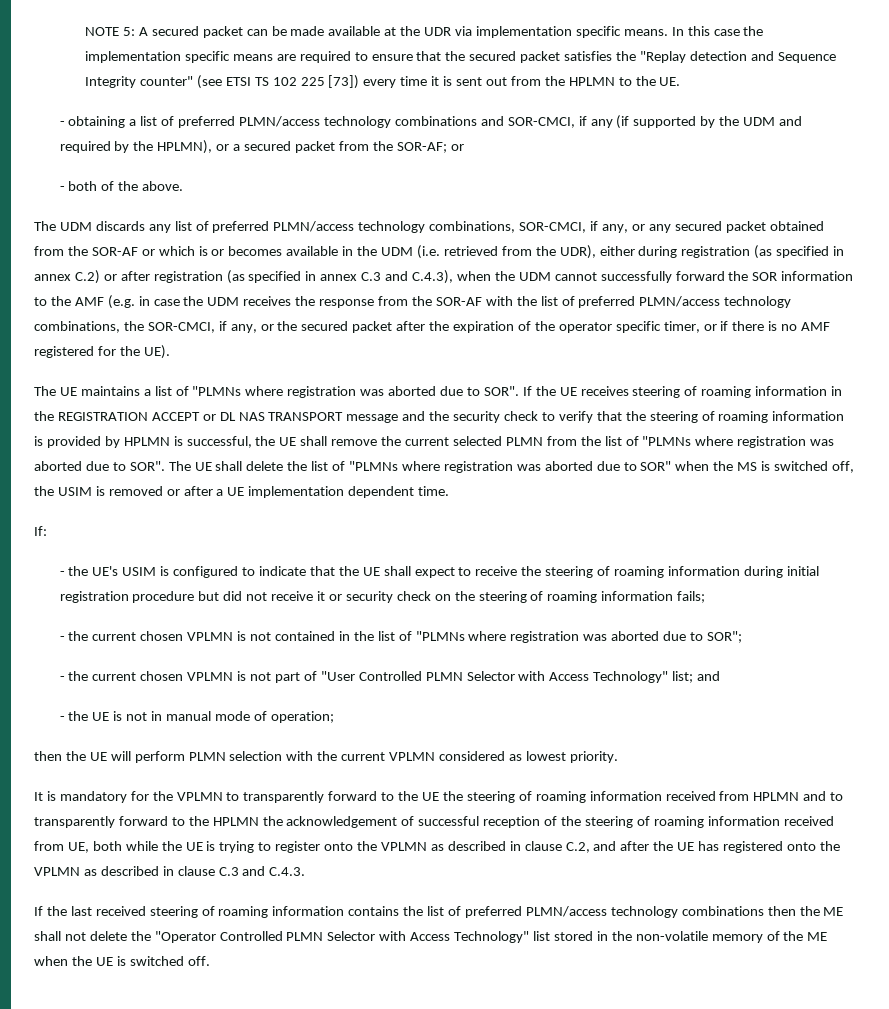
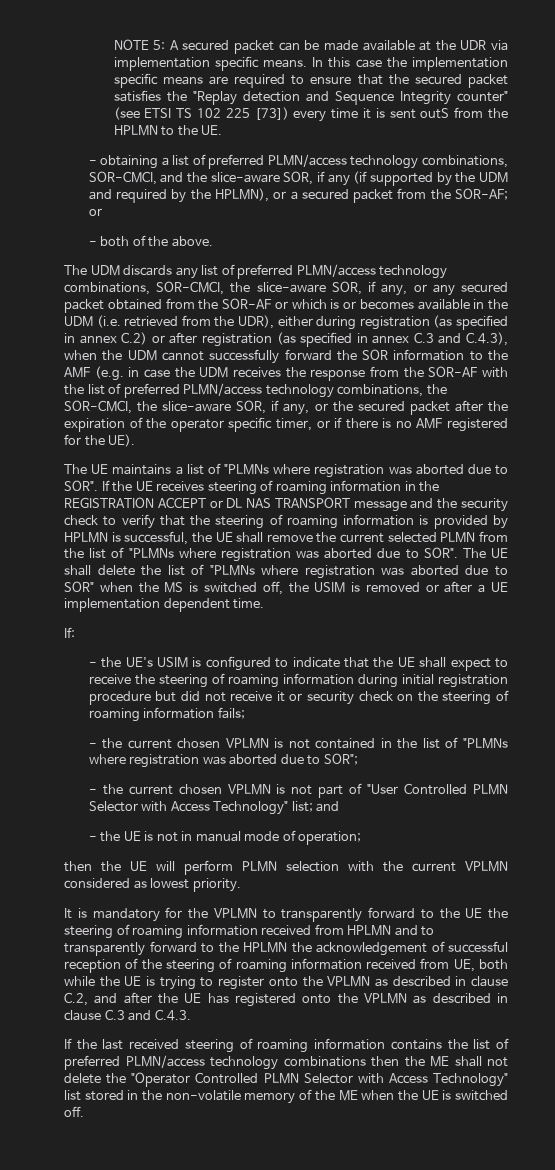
[485,77,507,86] out -> [420,108,450,119] outS
[394,116,575,128] combinations and SOR-CMCI, -> [421,155,508,168] [88,171,314,185] combinations, SOR-CMCI, and the slice-aware SOR,
(587, 227) none -> [230,281,362,295] the slice-aware SOR,
(215, 327) none -> [137,400,267,414] the slice-aware SOR,

